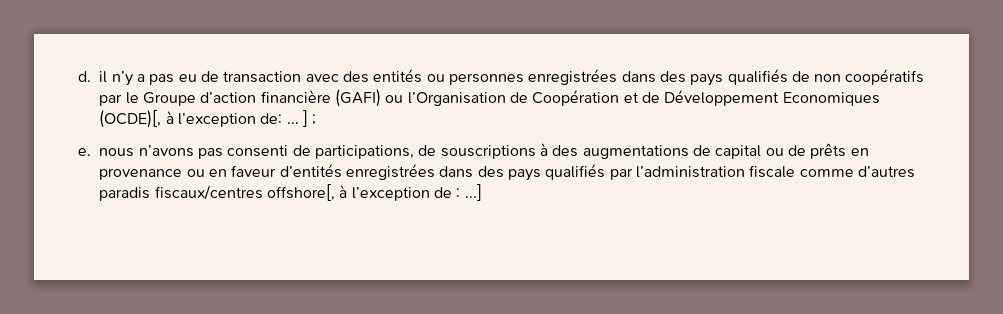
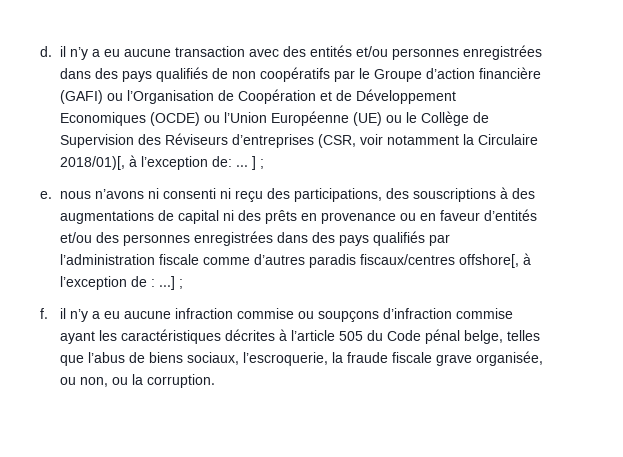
[149,71,220,85] pas eu de -> [104,49,172,57] eu aucune
[426,74,445,82] ou -> [356,46,389,57] et/ou
[99,110,162,128] (OCDE)[, -> [150,111,490,126] [60,133,539,148] [60,156,126,170] (OCDE) ou l’Union Européenne (UE) ou le Collège de Supervision des Réviseurs d’entreprises (CSR, voir notamment la Circulaire 2018/01)[,
[198,145,437,159] pas consenti de participations, de -> [148,188,410,202] ni consenti ni reçu des participations, des
[765,145,806,156] ou de -> [223,210,262,221] ni des
(342, 171) none -> [60,232,191,246] et/ou des personnes
(482, 192) none -> [179,279,184,289] [40,308,514,322] [60,329,541,344] [60,351,544,366] [60,374,216,388] ; // f. il n’y a eu aucune infraction commise ou soupçons d’infraction commise ayant les caractéristiques décrites à l’article 505 du Code pénal belge, telles que l’abus de biens sociaux, l’escroquerie, la fraude fiscale grave organisée, ou non, ou la corruption.

